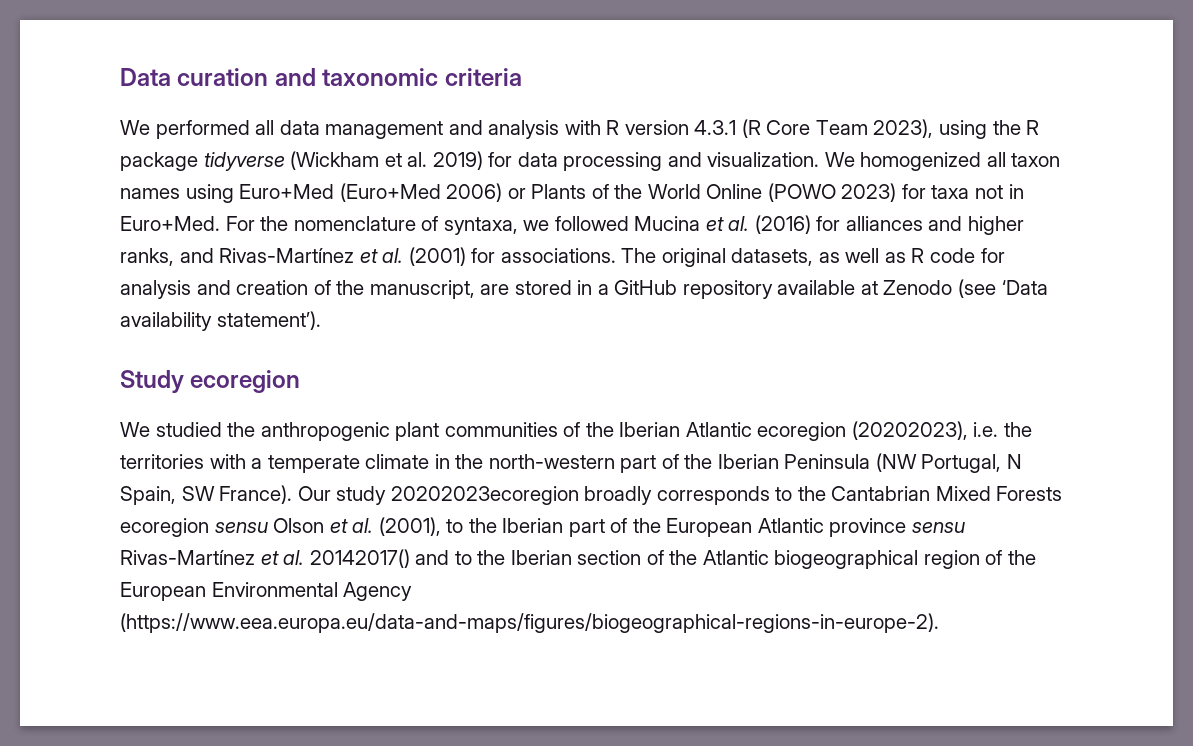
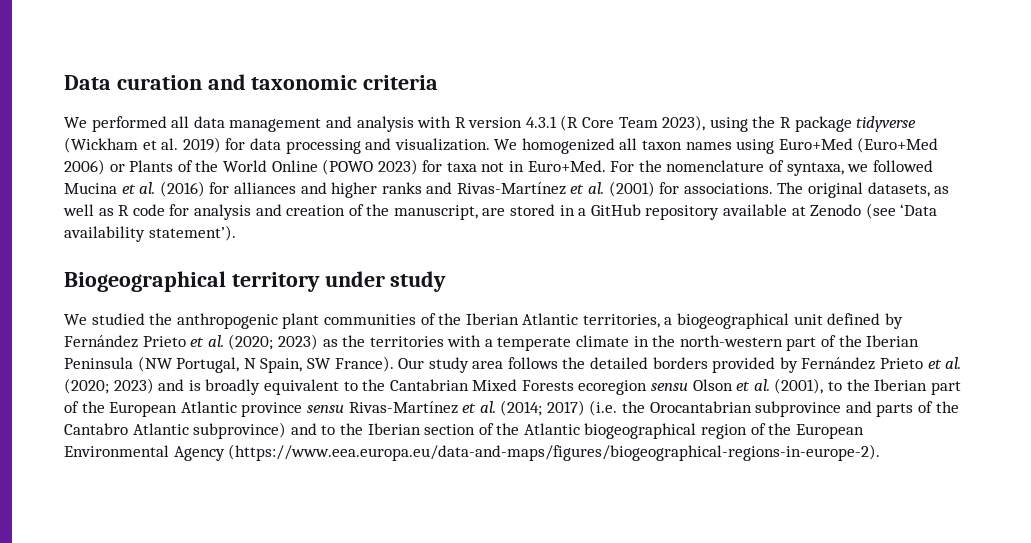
[120,248,174,266] ranks, -> [381,182,422,194] ranks
[120,370,301,393] Study ecoregion -> [64,271,447,292] Biogeographical territory under study
[757,421,999,441] ecoregion (20202023), i.e. -> [582,313,903,329] [64,334,338,350] territories, a biogeographical unit defined by Fernández Prieto et al. (2020; 2023) as
[390,486,770,505] 20202023ecoregion broadly corresponds -> [472,357,962,373] [64,378,339,395] area follows the detailed borders provided by Fernández Prieto et al. (2020; 2023) and is broadly equivalent
[309,549,410,568] 20142017() -> [500,400,959,417] [64,422,287,439] (2014; 2017) (i.e. the Orocantabrian subprovince and parts of the Cantabro Atlantic subprovince)

